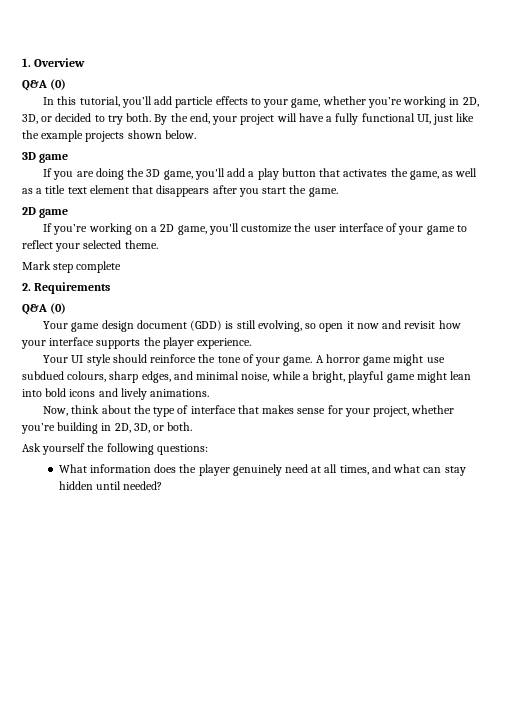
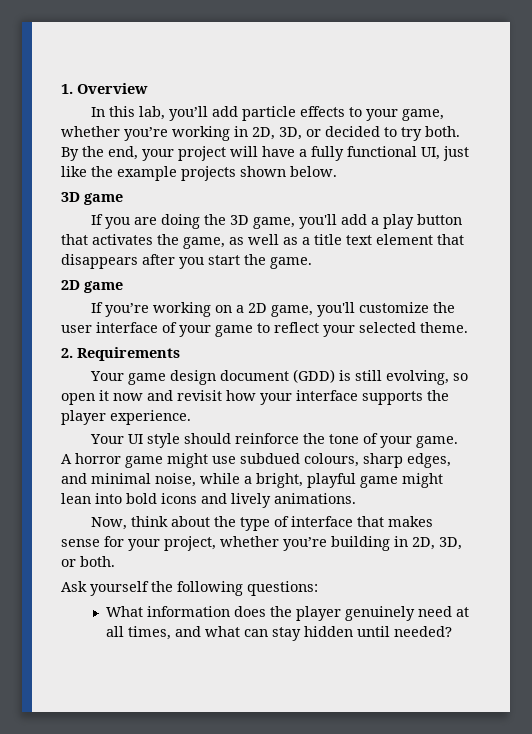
[22,79,67,91] // Q&A (0) -> (148, 88) none
[79,96,120,107] tutorial, -> [139,106,166,120] lab,
[22,261,122,273] // Mark step complete -> (468, 327) none
[22,303,67,315] // Q&A (0) -> (180, 354) none

